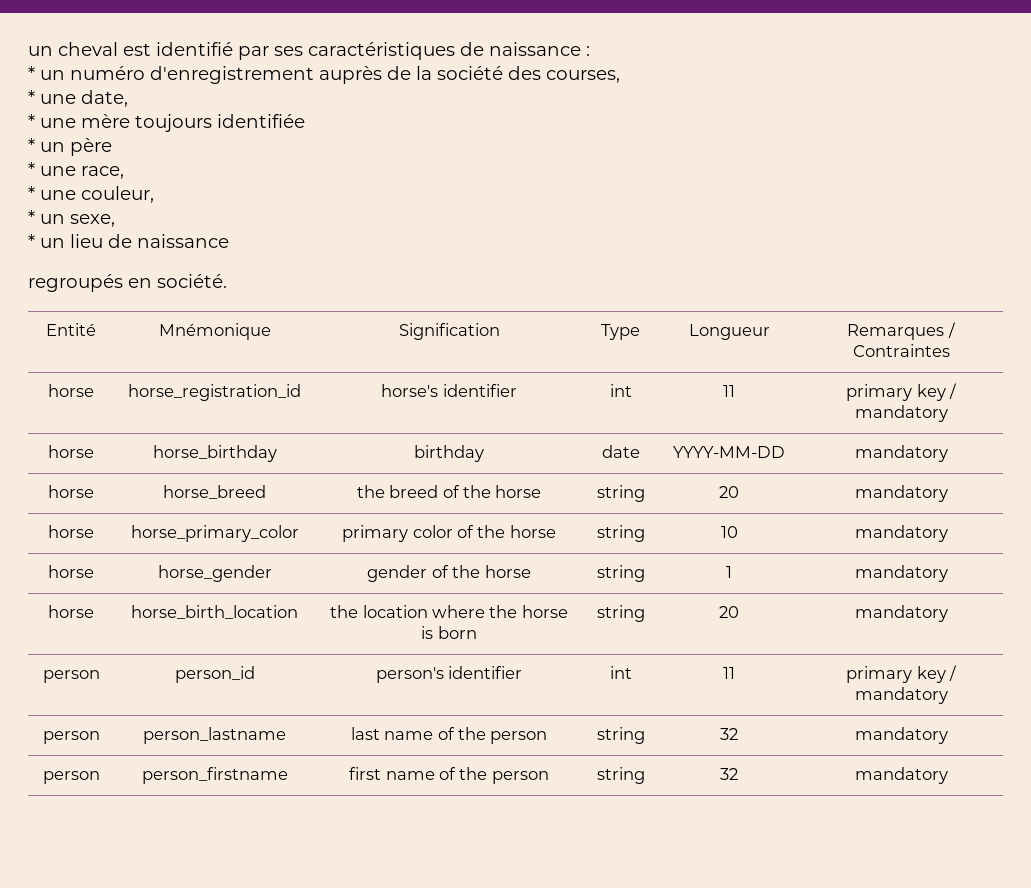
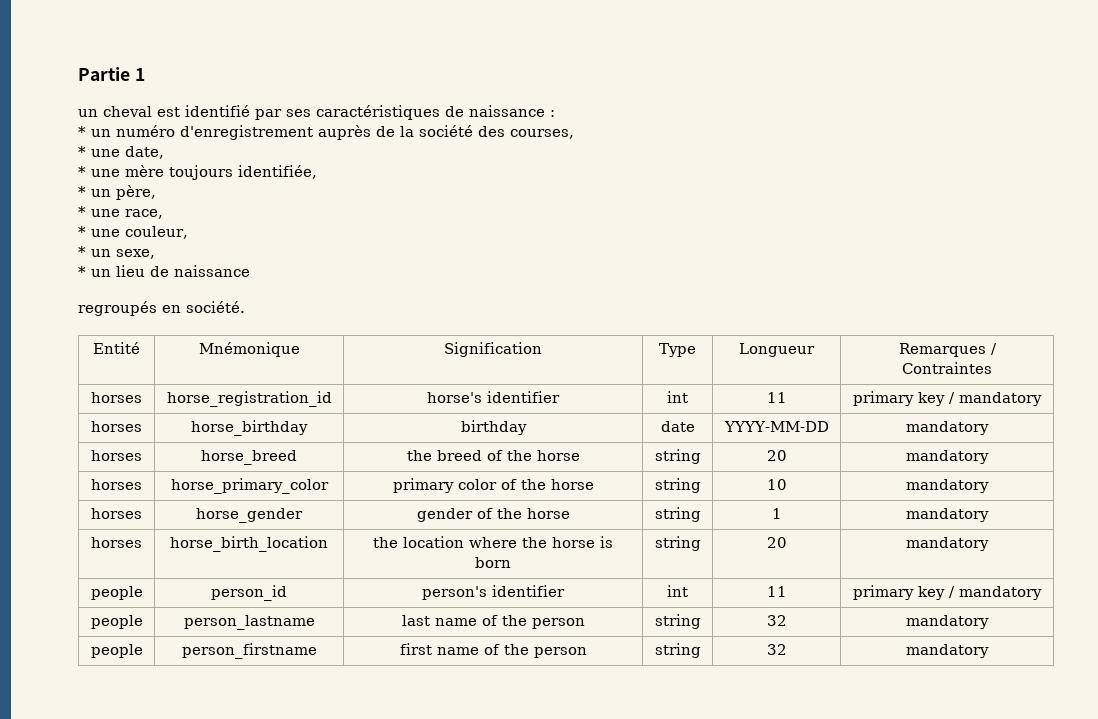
(28, 51) none -> [78,67,145,81] Partie 1 //
[217,114,305,128] [28,138,112,156] identifiée // * un père -> [238,165,317,179] [78,185,156,200] identifiée, // * un père,
[48,384,94,397] horse -> [91,392,142,403] horses
[48,445,94,458] horse -> [91,421,142,432] horses
[48,485,94,498] horse -> [91,450,142,461] horses
[48,525,94,538] horse -> [91,479,142,490] horses
[48,565,94,578] horse -> [91,508,142,519] horses
[48,605,94,618] horse -> [91,537,142,548] horses
[42,670,100,683] person -> [90,586,143,600] people
[42,731,100,744] person -> [90,615,143,629] people
[42,771,100,784] person -> [90,644,143,658] people

